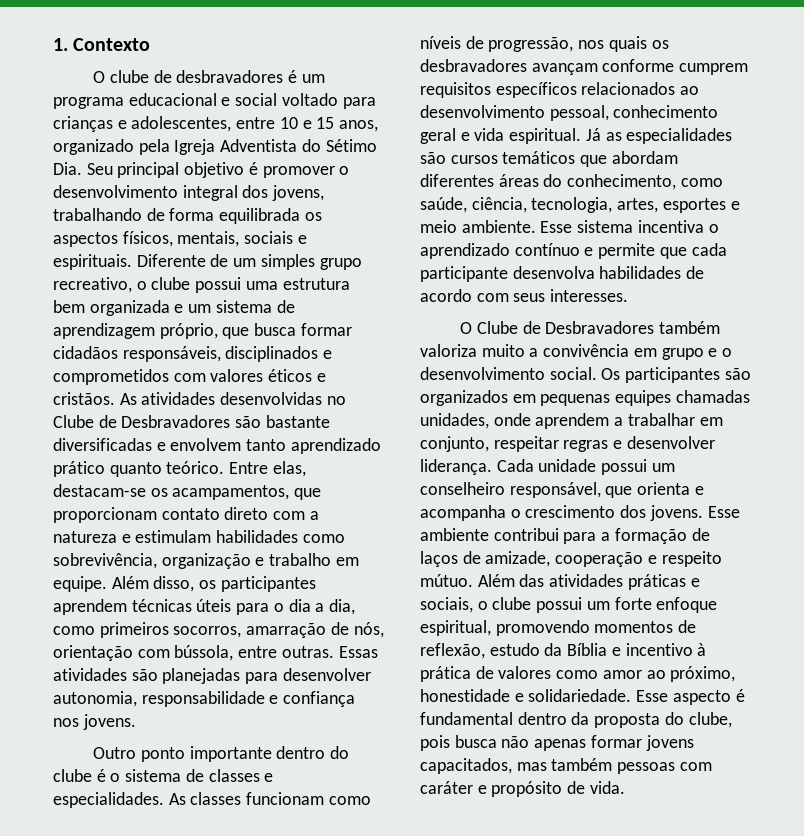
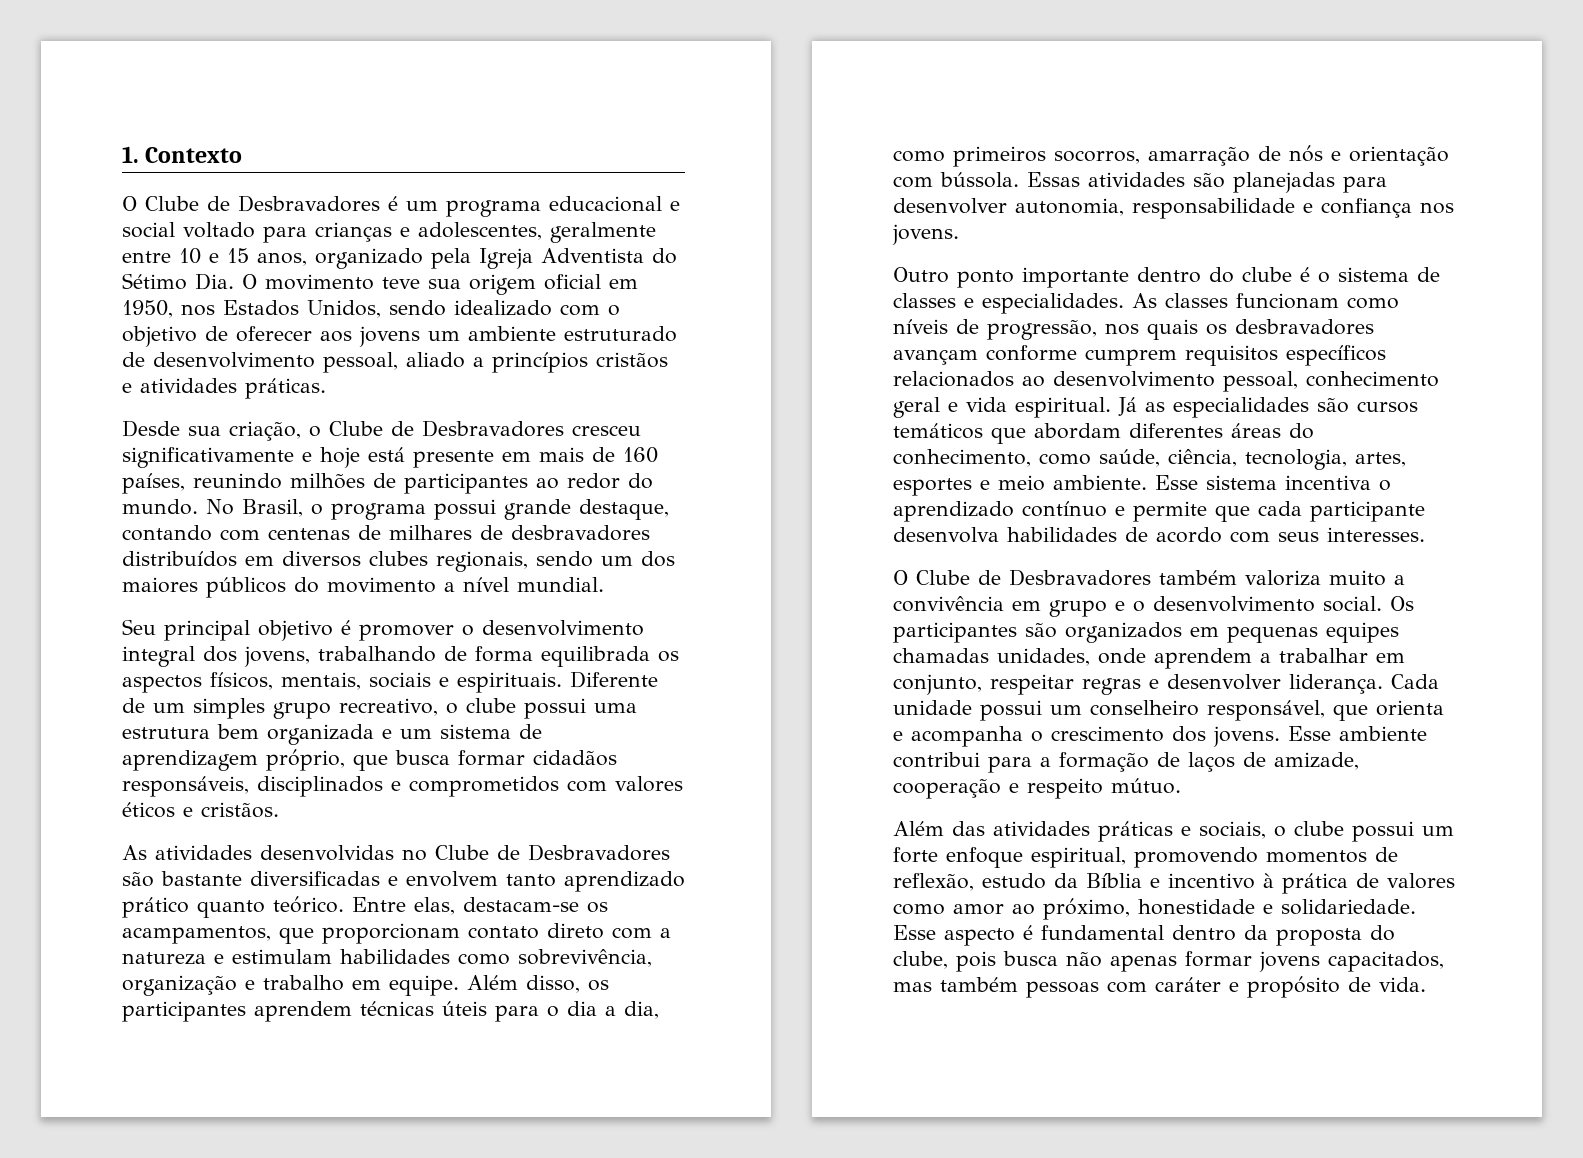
[109,70,284,83] clube de desbravadores -> [145,195,380,212] Clube de Desbravadores
(232, 124) none -> [550,222,656,243] geralmente
(82, 168) none -> [242,274,638,295] [122,300,620,318] [122,326,677,347] [122,352,668,373] [122,378,326,399] [122,420,641,441] [122,447,658,468] [122,473,653,494] [122,499,669,520] [122,525,650,541] [122,551,675,572] [122,577,604,598] O movimento teve sua origem oficial em 1950, nos Estados Unidos, sendo idealizado com o objetivo de oferecer aos jovens um ambiente estruturado de desenvolvimento pessoal, aliado a princípios cristãos e atividades práticas. // Desde sua criação, o Clube de Desbravadores cresceu significativamente e hoje está presente em mais de 160 países, reunindo milhões de participantes ao redor do mundo. No Brasil, o programa possui grande destaque, contando com centenas de milhares de desbravadores distribuídos em diversos clubes regionais, sendo um dos maiores públicos do movimento a nível mundial. //
(115, 398) none -> (279, 810) //
[353,622,384,638] [53,645,334,661] nós, orientação com bússola, entre outras. -> [1289,145,1449,166] [893,172,1019,188] nós e orientação com bússola.
(473, 580) none -> (1181, 786) //

